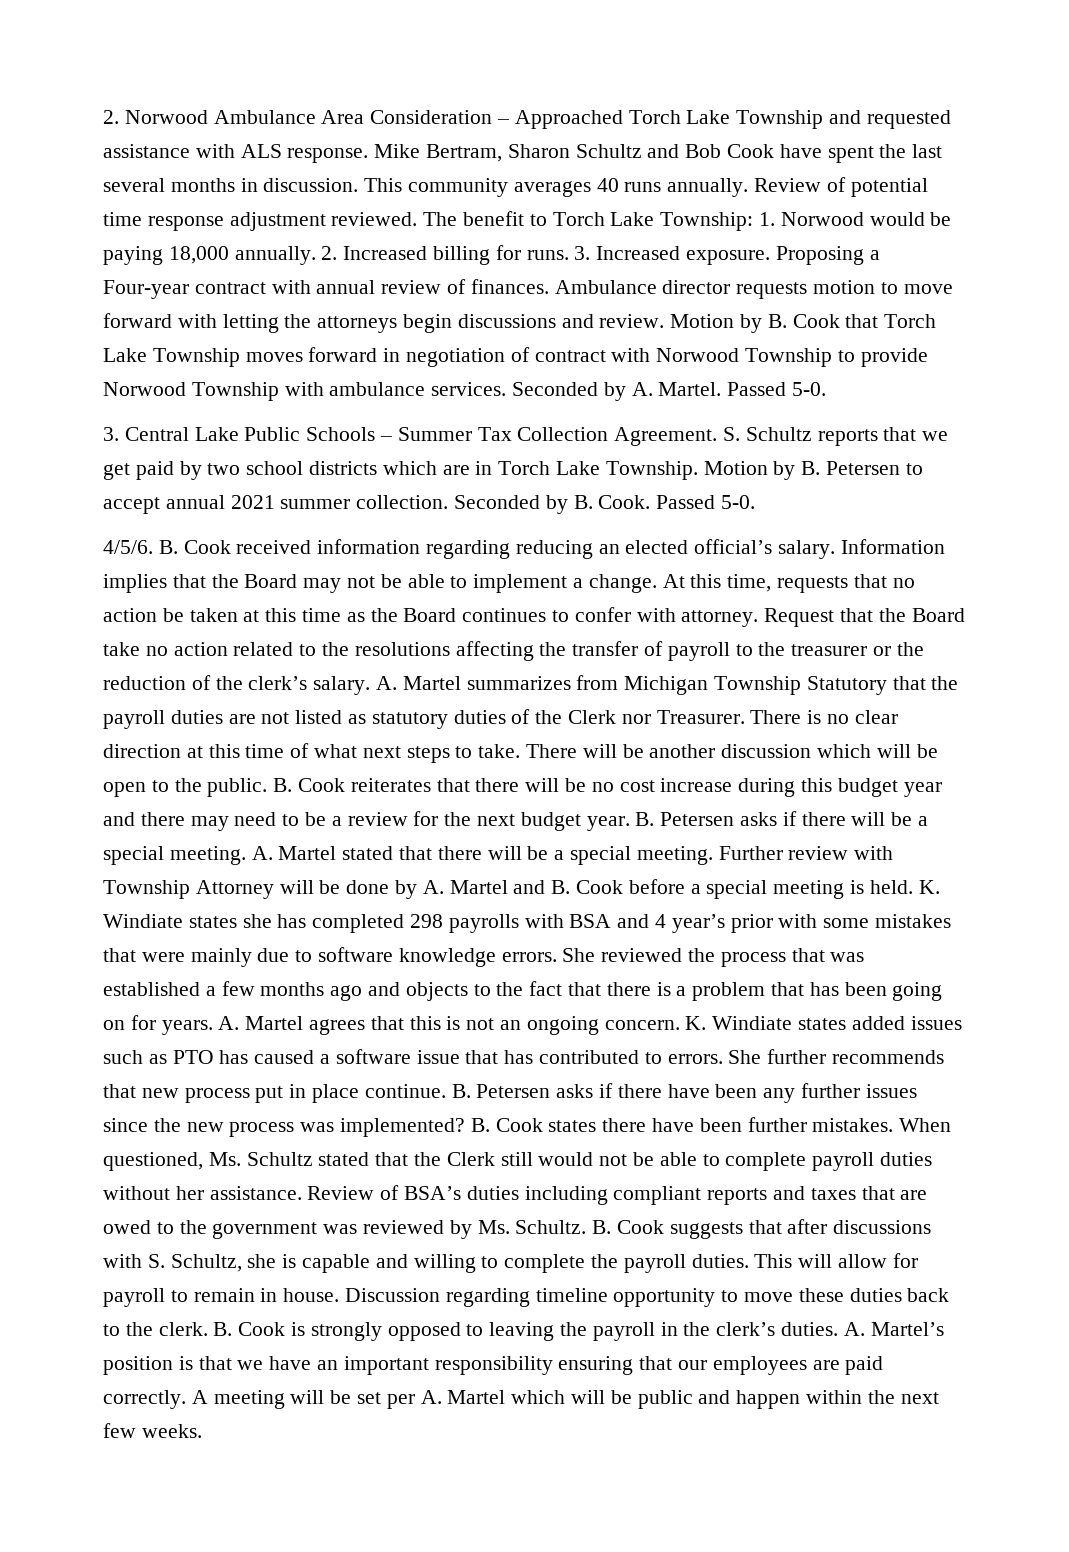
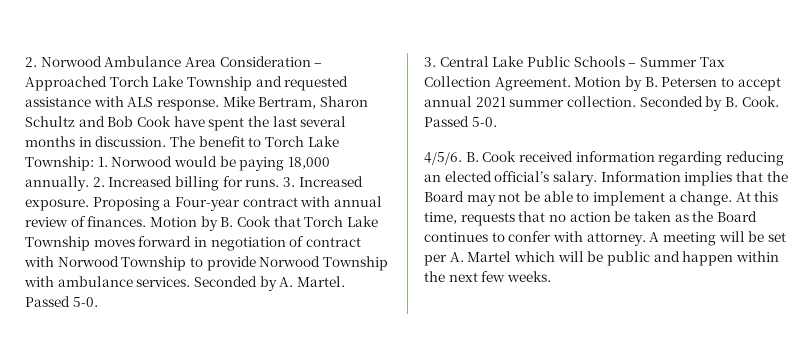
[364,177,928,197] [103,212,418,231] This community averages 40 runs annually. Review of potential time response adjustment reviewed. -> (167, 141) none
[554,280,953,299] [103,313,665,333] Ambulance director requests motion to move forward with letting the attorneys begin discussions and review. -> (147, 221) none
[723,427,949,446] [103,461,698,480] S. Schultz reports that we get paid by two school districts which are in Torch Lake Township. -> (571, 84) none
[243,608,342,622] at this time -> (671, 216) none
[764,608,965,627] [103,641,924,661] [103,675,959,695] [103,709,898,729] [103,743,938,763] [103,778,942,797] [103,811,929,831] [103,846,894,865] [103,879,940,899] [103,914,952,933] [103,947,865,967] [103,981,943,1001] [103,1015,962,1035] [103,1049,945,1064] [103,1083,917,1103] [103,1117,952,1137] [103,1152,933,1171] [103,1185,928,1205] [103,1219,932,1239] [103,1253,918,1273] [103,1288,950,1307] [103,1322,944,1341] [103,1356,884,1375] [103,1390,186,1409] Request that the Board take no action related to the resolutions affecting the transfer of payroll to the treasurer or the reduction of the clerk’s salary. A. Martel summarizes from Michigan Township Statutory that the payroll duties are not listed as statutory duties of the Clerk nor Treasurer. There is no clear direction at this time of what next steps to take. There will be another discussion which will be open to the public. B. Cook reiterates that there will be no cost increase during this budget year and there may need to be a review for the next budget year. B. Petersen asks if there will be a special meeting. A. Martel stated that there will be a special meeting. Further review with Township Attorney will be done by A. Martel and B. Cook before a special meeting is held. K. Windiate states she has completed 298 payrolls with BSA and 4 year’s prior with some mistakes that were mainly due to software knowledge errors. She reviewed the process that was established a few months ago and objects to the fact that there is a problem that has been going on for years. A. Martel agrees that this is not an ongoing concern. K. Windiate states added issues such as PTO has caused a software issue that has contributed to errors. She further recommends that new process put in place continue. B. Petersen asks if there have been any further issues since the new process was implemented? B. Cook states there have been further mistakes. When questioned, Ms. Schultz stated that the Clerk still would not be able to complete payroll duties without her assistance. Review of BSA’s duties including compliant reports and taxes that are owed to the government was reviewed by Ms. Schultz. B. Cook suggests that after discussions with S. Schultz, she is capable and willing to complete the payroll duties. This will allow for payroll to remain in house. Discussion regarding timeline opportunity to move these duties back to the clerk. B. Cook is strongly opposed to leaving the payroll in the clerk’s duties. A. Martel’s position is that we have an important responsibility ensuring that our employees are paid correctly. -> (646, 239) none

